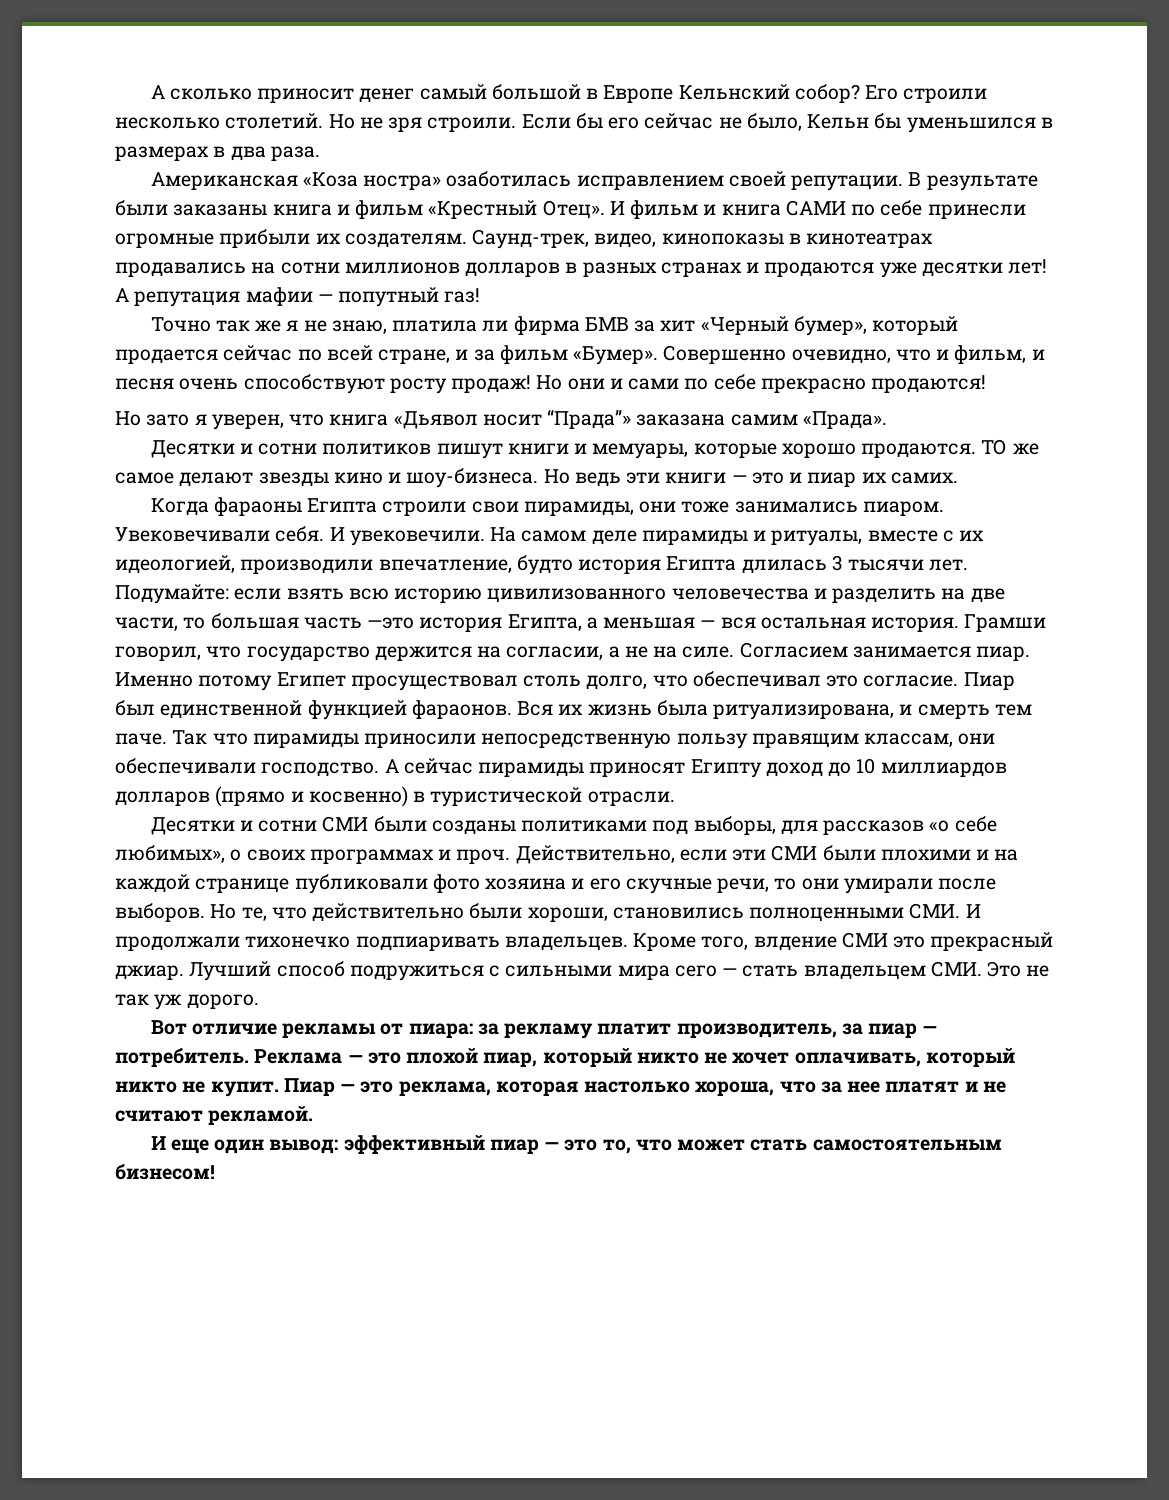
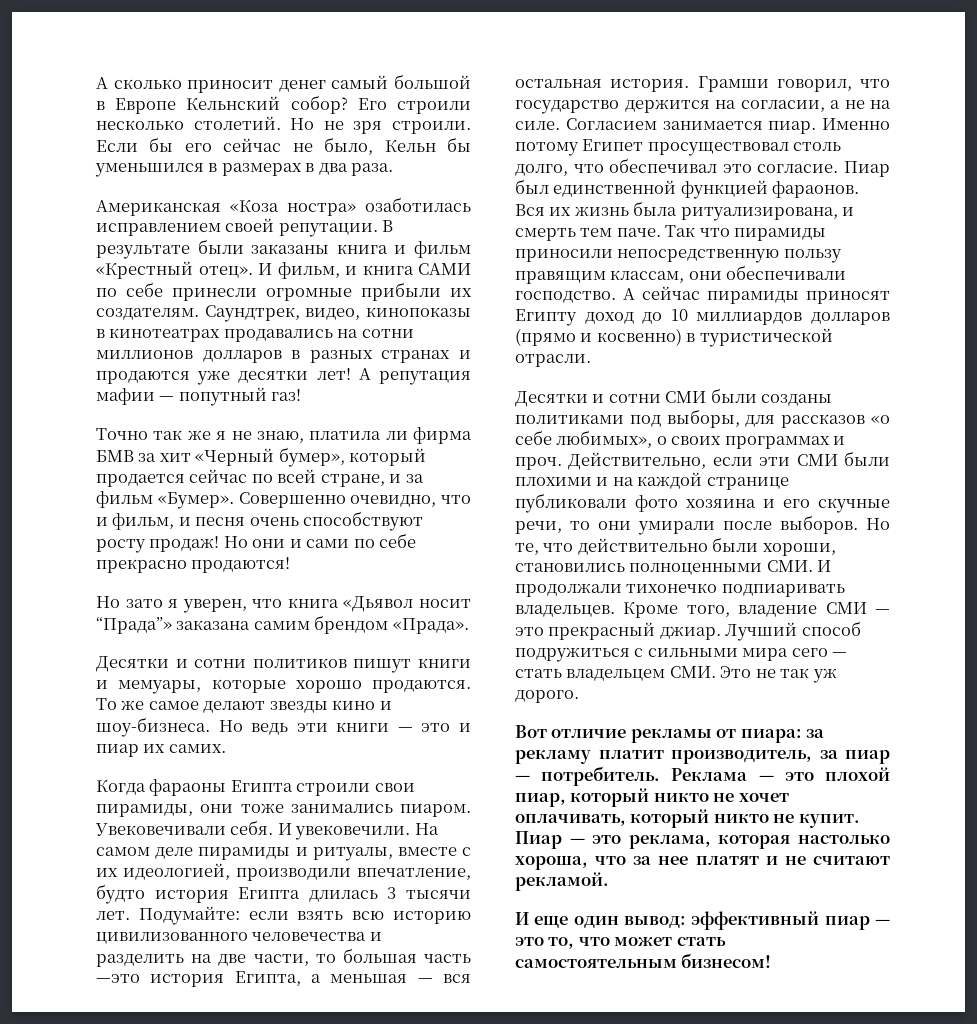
[542,200,699,219] Отец». И фильм -> [198,262,340,279] отец». И фильм,
[472,229,590,249] Саунд-трек, -> [204,305,300,322] Саундтрек,
(798, 420) none -> [314,615,389,634] брендом
[981,439,1008,455] ТО -> [96,698,117,710] То
[753,932,888,951] влдение СМИ -> [738,602,890,617] владение СМИ —

